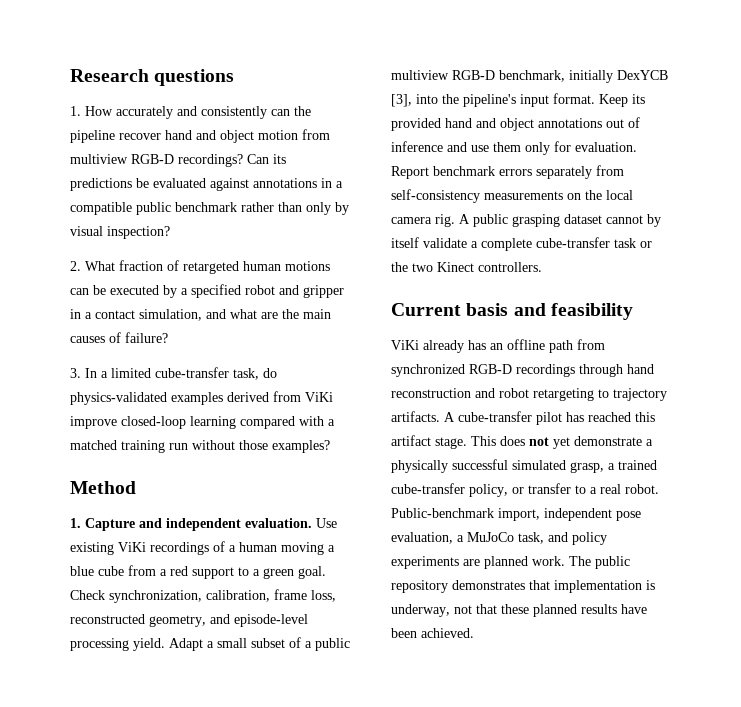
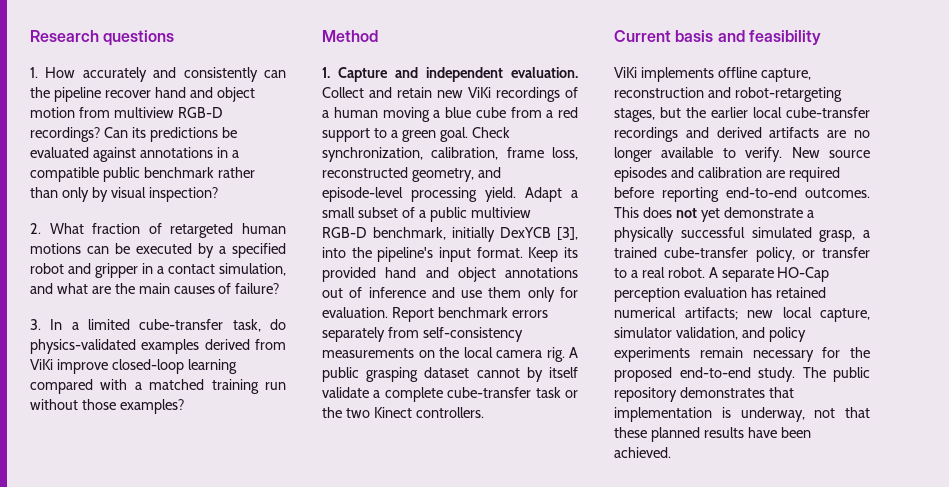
[316,518,337,528] [70,542,114,555] Use existing -> [322,87,463,98] Collect and retain new
[423,339,605,353] [391,364,654,377] [391,388,667,401] [391,411,655,425] [391,435,467,449] already has an offline path from synchronized RGB-D recordings through hand reconstruction and robot retargeting to trajectory artifacts. A cube-transfer pilot has reached this artifact stage. -> [640,67,811,82] [614,87,842,102] [614,107,870,122] [614,127,870,142] [614,147,870,162] [614,167,840,182] [614,187,870,202] implements offline capture, reconstruction and robot-retargeting stages, but the earlier local cube-transfer recordings and derived artifacts are no longer available to verify. New source episodes and calibration are required before reporting end-to-end outcomes.
[391,508,641,521] [391,532,607,545] [391,556,565,569] Public-benchmark import, independent pose evaluation, a MuJoCo task, and policy experiments are planned work. -> [708,267,830,282] [614,287,826,302] [614,307,870,322] [614,327,806,342] [614,347,870,362] [614,367,795,382] A separate HO-Cap perception evaluation has retained numerical artifacts; new local capture, simulator validation, and policy experiments remain necessary for the proposed end-to-end study.

